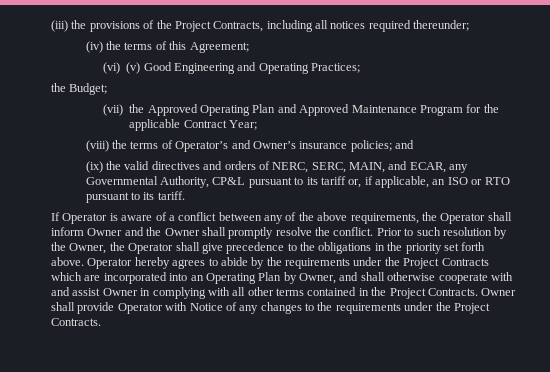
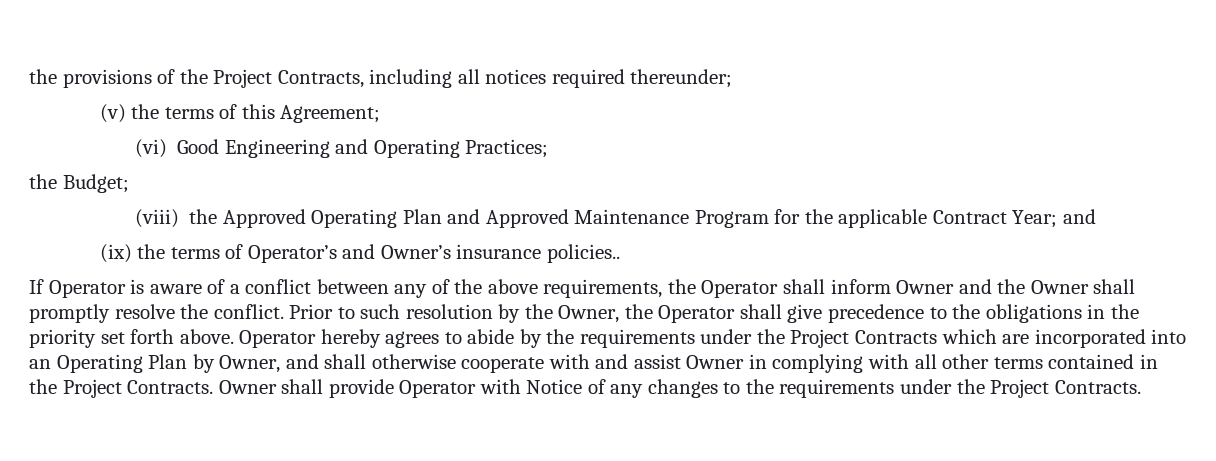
[51,20,68,32] (iii) -> (29, 76) none
[85,41,103,53] (iv) -> [99,104,126,123] (v)
[126,62,141,74] (v) -> (167, 148) none
[103,104,124,116] (vii) -> [134,209,179,228] (viii)
[85,140,109,152] // (viii) -> [1062,209,1096,224] [99,244,132,263] and // (ix)
[350,140,415,152] [85,161,469,173] [85,176,510,188] [85,191,185,203] policies; and // (ix) the valid directives and orders of NERC, SERC, MAIN, and ECAR, any Governmental Authority, CP&L pursuant to its tariff or, if applicable, an ISO or RTO pursuant to its tariff. -> [546,244,620,263] policies..

